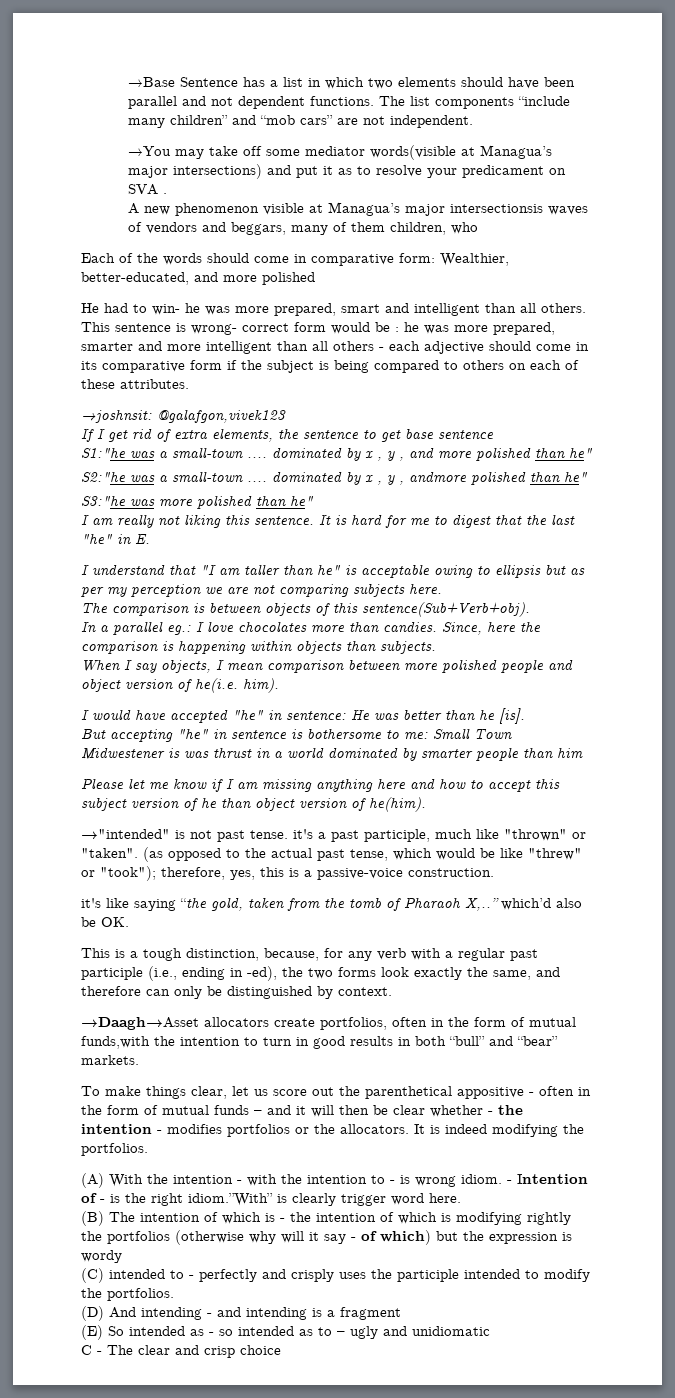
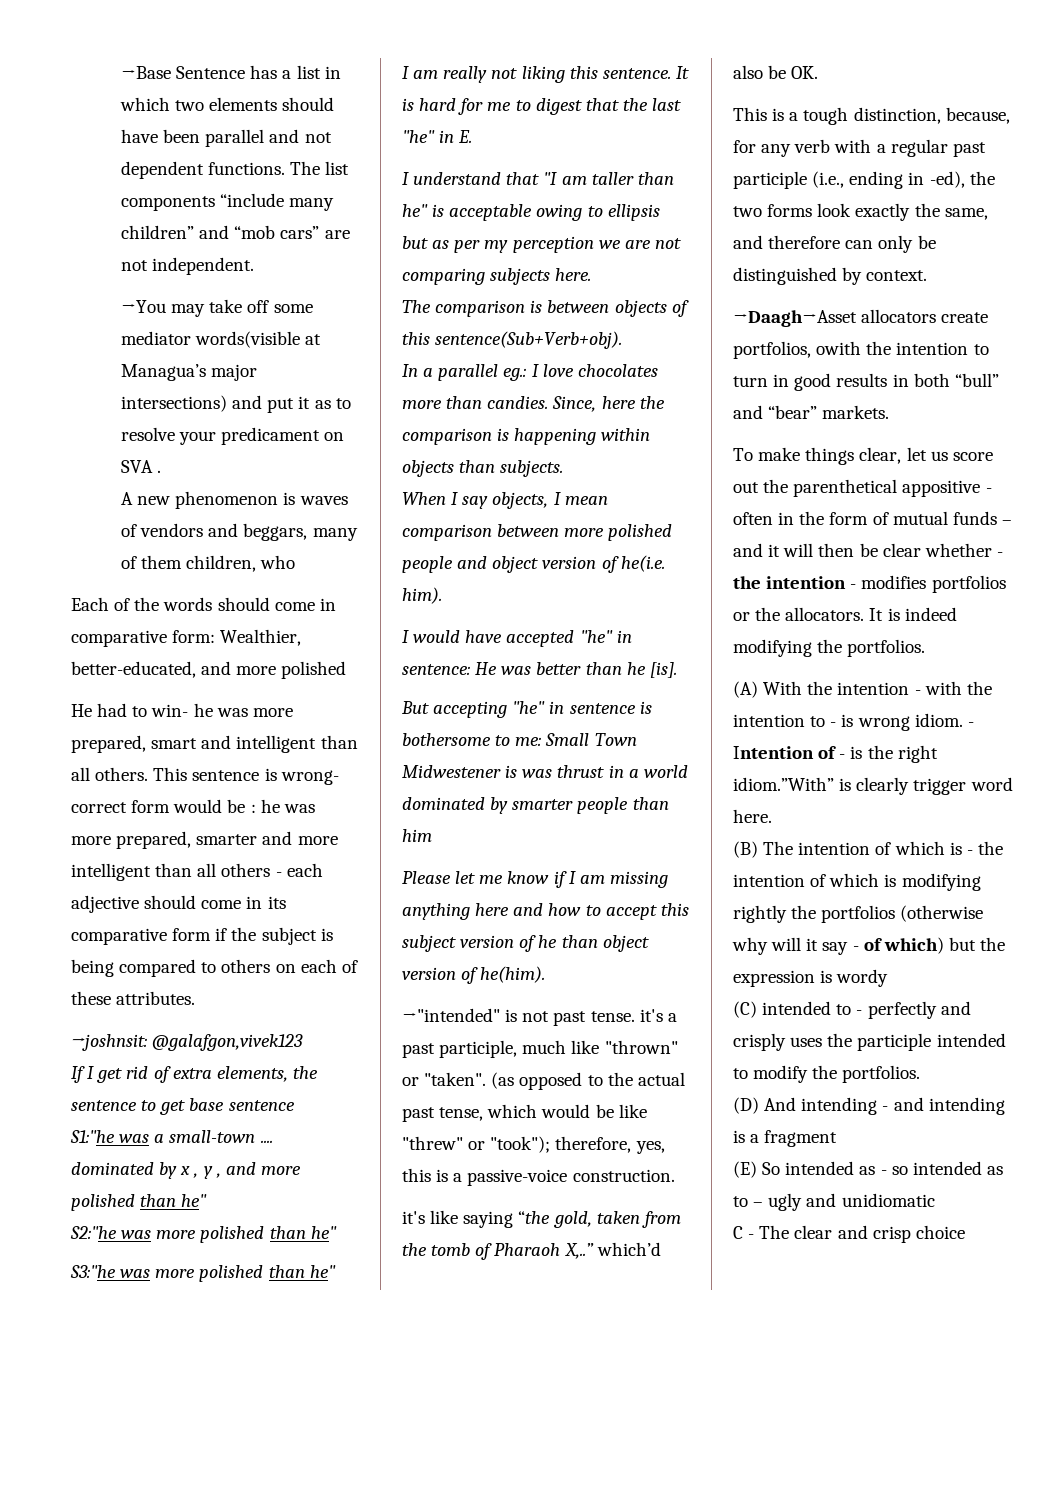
[262,202,543,216] visible at Managua’s major intersectionsis -> [283,492,296,505] is
[159,471,467,485] a small-town .... dominated by x , y , andmore -> [156,1230,197,1239] more
[392,1017,576,1027] [81,1036,150,1049] often in the form of mutual funds,with -> [816,341,862,355] owith

